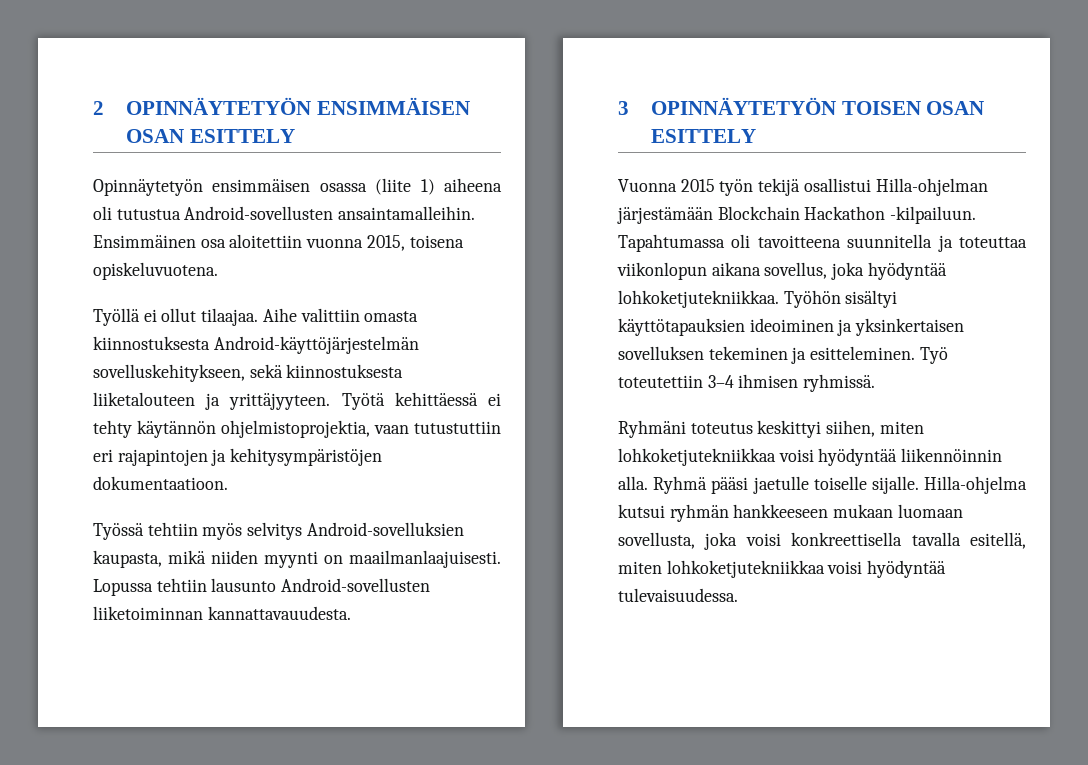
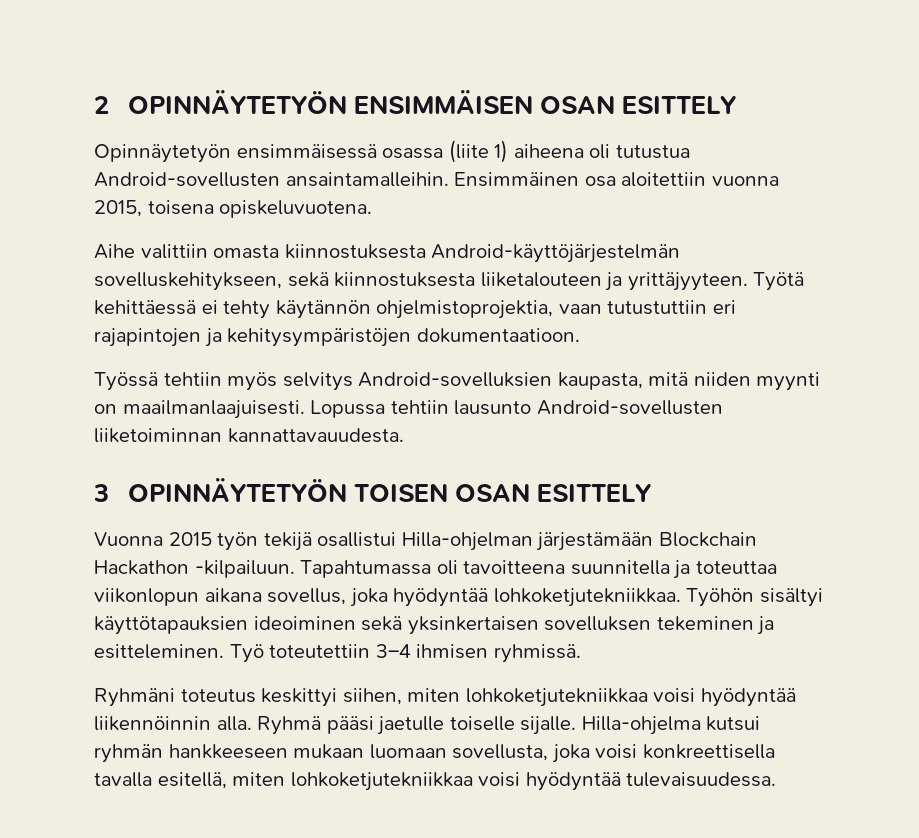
[212,179,311,192] ensimmäisen -> [236,144,377,159] ensimmäisessä
[93,308,259,326] Työllä ei ollut tilaajaa. -> (373, 209) none
[168,550,206,564] mikä -> [648,372,689,386] mitä
[837,319,853,336] ja -> [361,616,403,631] sekä

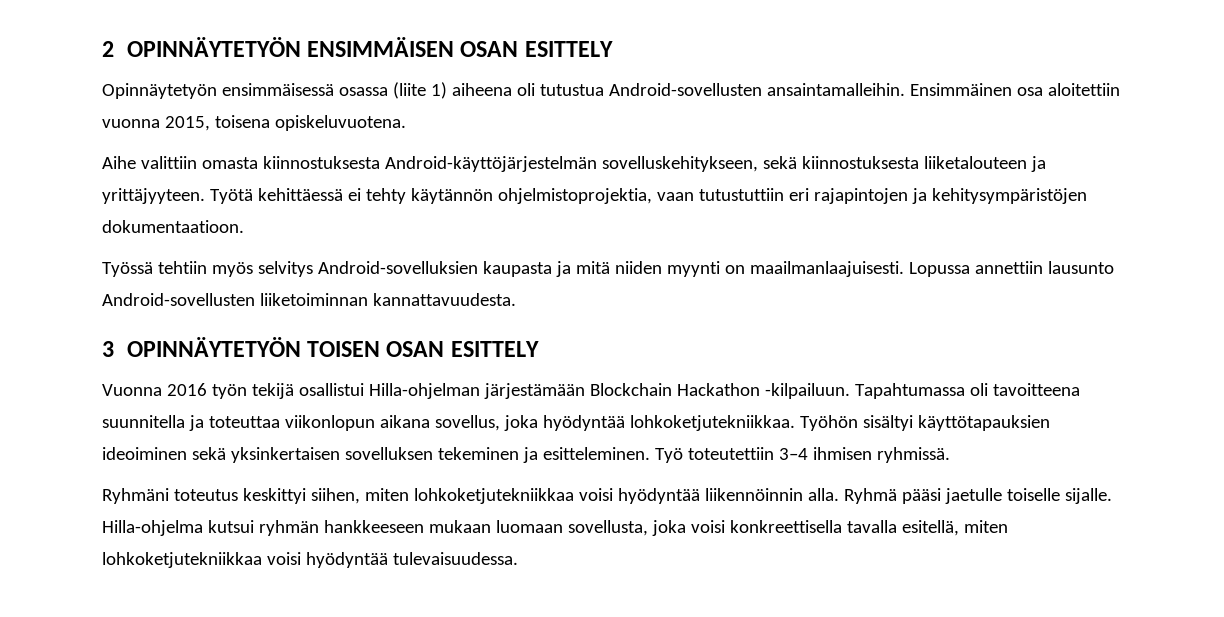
[557,372,643,390] kaupasta, -> [482,261,571,277] kaupasta ja
[390,400,449,414] tehtiin -> [974,261,1043,274] annettiin
[227,428,404,443] kannattavauudesta. -> [372,293,516,306] kannattavuudesta.
[168,532,212,546] 2015 -> [166,383,207,396] 2016

